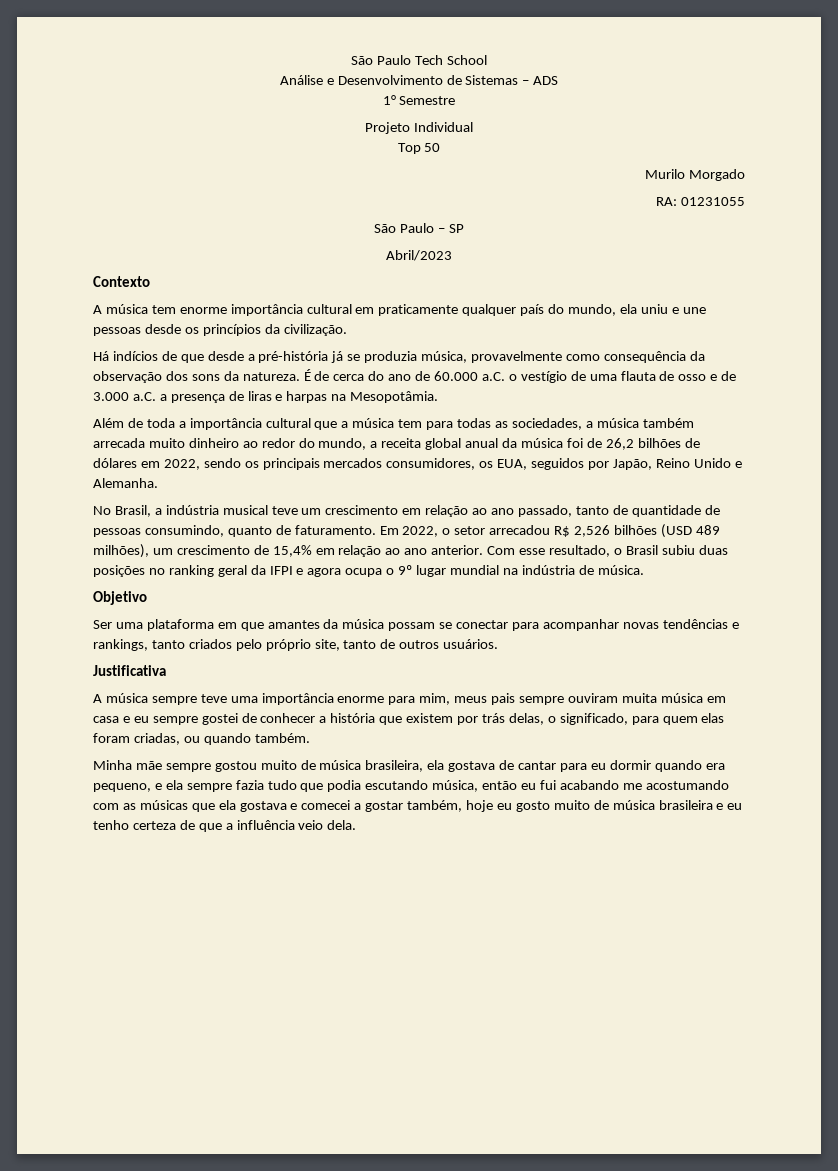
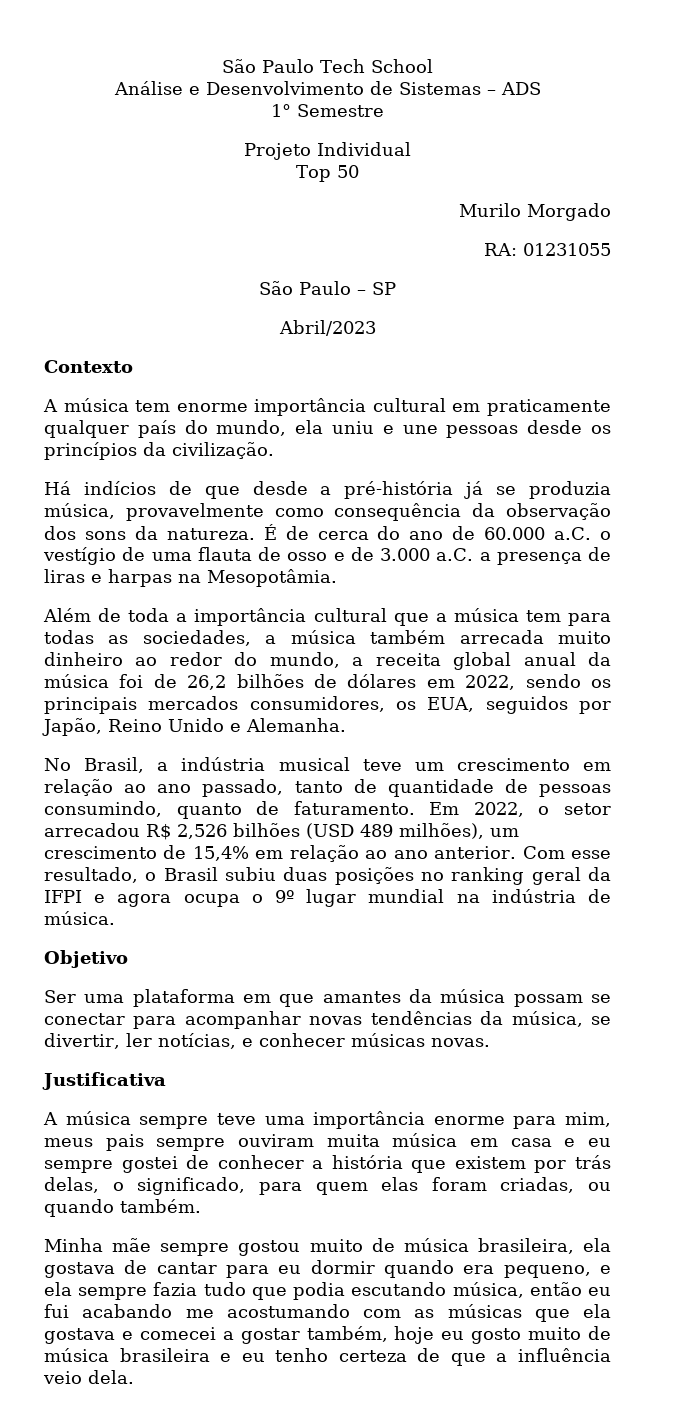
[731,622,739,629] [93,639,499,651] e rankings, tanto criados pelo próprio site, tanto de outros usuários. -> [480,1011,612,1027] [44,1033,490,1049] da música, se divertir, ler notícias, e conhecer músicas novas.

